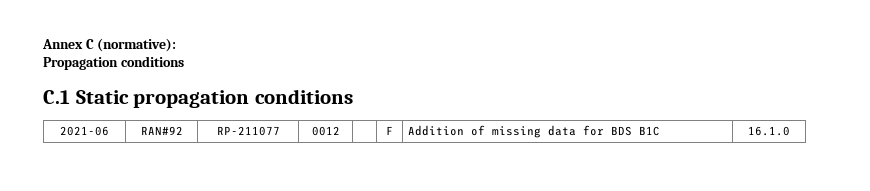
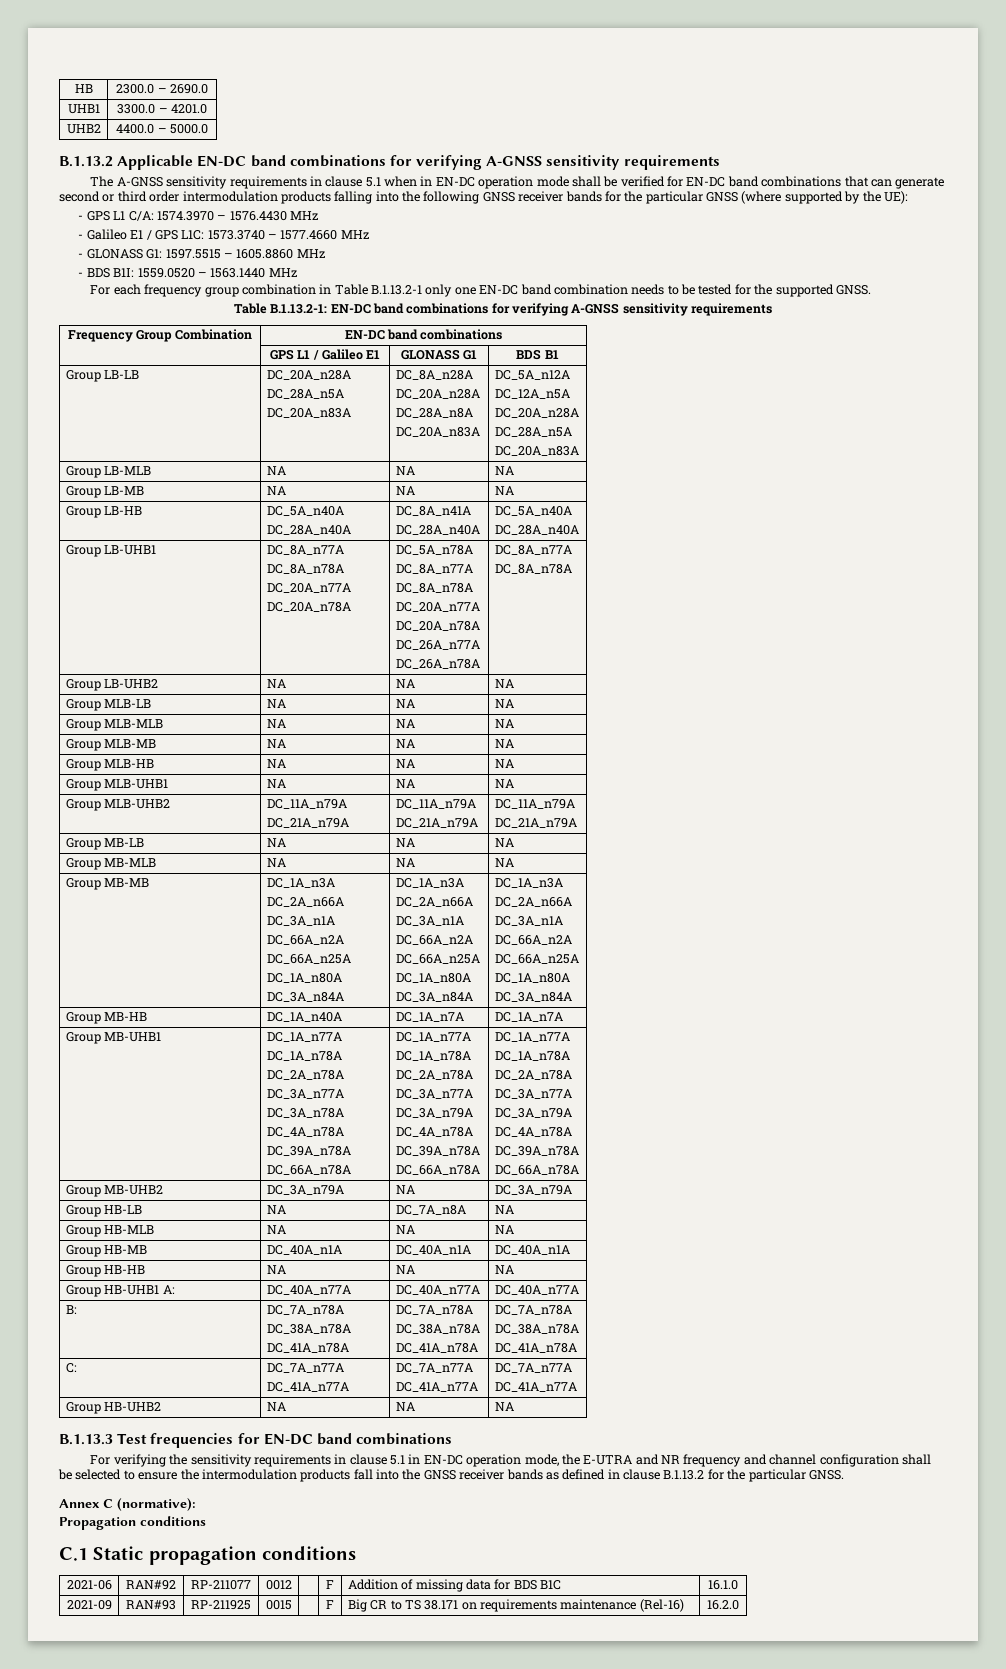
(42, 44) none -> [74,84,93,93] [116,84,208,94] [67,104,100,114] [117,104,207,114] [66,124,101,134] [116,124,208,134] [59,155,720,170] [90,176,945,189] [59,191,908,204] [78,211,319,221] [78,229,369,240] [78,249,325,259] [78,268,297,278] [90,284,871,297] [233,303,773,316] [67,329,253,342] [344,329,503,340] [269,349,381,360] [400,349,478,360] [516,349,559,360] [65,370,140,382] [266,370,351,380] [266,389,344,399] [266,408,351,418] [395,370,473,380] [395,389,480,399] [395,408,473,418] [395,427,480,437] [494,370,570,380] [494,389,570,399] [494,408,579,418] [494,427,572,437] [494,446,579,456] [65,466,152,478] [266,466,286,475] [395,466,415,475] [494,466,514,475] [65,486,145,498] [266,486,286,495] [395,486,415,495] [494,486,514,495] [65,506,143,518] [266,506,344,516] [266,525,351,535] [395,506,471,516] [395,525,480,535] [494,506,572,516] [494,525,579,535] [65,545,157,557] [266,545,344,555] [266,564,344,574] [266,583,351,593] [266,602,351,612] [395,545,473,555] [395,564,473,574] [395,583,473,593] [395,602,480,612] [395,621,480,631] [395,640,480,650] [395,659,480,669] [494,545,572,555] [494,564,572,574] [65,679,159,691] [266,679,286,688] [395,679,415,688] [494,679,514,688] [65,699,152,711] [266,699,286,708] [395,699,415,708] [494,699,514,708] [65,719,164,731] [266,719,286,728] [395,719,415,728] [494,719,514,728] [65,739,157,751] [266,739,286,748] [395,739,415,748] [494,739,514,748] [65,759,155,771] [266,759,286,768] [395,759,415,768] [494,759,514,768] [65,779,169,791] [266,779,286,788] [395,779,415,788] [494,779,514,788] [65,799,171,811] [266,799,347,809] [266,818,349,828] [395,799,476,809] [395,818,478,828] [494,799,575,809] [494,818,577,828] [65,838,145,850] [266,838,286,847] [395,838,415,847] [494,838,514,847] [65,858,157,870] [266,858,286,867] [395,858,415,867] [494,858,514,867] [65,878,150,890] [266,878,335,888] [266,897,344,907] [266,916,335,926] [266,935,344,945] [266,954,351,964] [266,973,342,983] [266,992,344,1002] [395,878,464,888] [395,897,473,907] [395,916,464,926] [395,935,473,945] [395,954,480,964] [395,973,471,983] [395,992,473,1002] [494,878,563,888] [494,897,572,907] [494,916,563,926] [494,935,572,945] [494,954,579,964] [494,973,570,983] [494,992,572,1002] [65,1012,148,1024] [266,1012,342,1022] [395,1012,464,1022] [494,1012,563,1022] [65,1032,162,1044] [266,1032,342,1042] [266,1051,342,1061] [266,1070,344,1080] [266,1089,344,1099] [266,1108,344,1118] [266,1127,344,1137] [266,1146,351,1156] [266,1165,351,1175] [395,1032,471,1042] [395,1051,471,1061] [395,1070,473,1080] [395,1089,473,1099] [395,1108,473,1118] [395,1127,473,1137] [395,1146,480,1156] [395,1165,480,1175] [494,1032,570,1042] [494,1051,570,1061] [494,1070,572,1080] [494,1089,572,1099] [494,1108,572,1118] [494,1127,572,1137] [494,1146,579,1156] [494,1165,579,1175] [65,1185,164,1197] [266,1185,344,1195] [395,1185,415,1194] [494,1185,572,1195] [65,1205,143,1217] [266,1205,286,1214] [395,1205,466,1215] [494,1205,514,1214] [65,1225,155,1237] [266,1225,286,1234] [395,1225,415,1234] [494,1225,514,1234] [65,1245,148,1257] [266,1245,342,1255] [395,1245,471,1255] [494,1245,570,1255] [65,1265,146,1277] [266,1265,286,1274] [395,1265,415,1274] [494,1265,514,1274] [65,1285,175,1297] [266,1285,351,1295] [395,1285,480,1295] [494,1285,579,1295] [65,1305,77,1314] [266,1305,344,1315] [266,1324,351,1334] [266,1343,349,1353] [395,1305,473,1315] [395,1324,480,1334] [395,1343,478,1353] [494,1305,572,1315] [494,1324,579,1334] [494,1343,577,1353] [65,1363,77,1373] [266,1363,344,1373] [266,1382,349,1392] [395,1363,473,1373] [395,1382,478,1392] [494,1363,572,1373] [494,1382,577,1392] [65,1402,162,1414] [266,1402,286,1411] [395,1402,415,1411] [494,1402,514,1411] [59,1433,453,1448] [90,1454,931,1467] [58,1469,844,1482] HB | 2300.0 – 2690.0 // UHB1 | 3300.0 – 4201.0 // UHB2 | 4400.0 – 5000.0 // B.1.13.2 Applicable EN-DC band combinations for verifying A-GNSS sensitivity requirements // The A-GNSS sensitivity requirements in clause 5.1 when in EN-DC operation mode shall be verified for EN-DC band combinations that can generate second or third order intermodulation products falling into the following GNSS receiver bands for the particular GNSS (where supported by the UE): // - GPS L1 C/A: 1574.3970 – 1576.4430 MHz // - Galileo E1 / GPS L1C: 1573.3740 – 1577.4660 MHz // - GLONASS G1: 1597.5515 – 1605.8860 MHz // - BDS B1I: 1559.0520 – 1563.1440 MHz // For each frequency group combination in Table B.1.13.2-1 only one EN-DC band combination needs to be tested for the supported GNSS. // Table B.1.13.2-1: EN-DC band combinations for verifying A-GNSS sensitivity requirements // Frequency Group Combination | EN-DC band combinations // | GPS L1 / Galileo E1 | GLONASS G1 | BDS B1 // Group LB-LB | DC_20A_n28A // DC_28A_n5A // DC_20A_n83A | DC_8A_n28A // DC_20A_n28A // DC_28A_n8A // DC_20A_n83A | DC_5A_n12A // DC_12A_n5A // DC_20A_n28A // DC_28A_n5A // DC_20A_n83A // Group LB-MLB | NA | NA | NA // Group LB-MB | NA | NA | NA // Group LB-HB | DC_5A_n40A // DC_28A_n40A | DC_8A_n41A // DC_28A_n40A | DC_5A_n40A // DC_28A_n40A // Group LB-UHB1 | DC_8A_n77A // DC_8A_n78A // DC_20A_n77A // DC_20A_n78A | DC_5A_n78A // DC_8A_n77A // DC_8A_n78A // DC_20A_n77A // DC_20A_n78A // DC_26A_n77A // DC_26A_n78A | DC_8A_n77A // DC_8A_n78A // Group LB-UHB2 | NA | NA | NA // Group MLB-LB | NA | NA | NA // Group MLB-MLB | NA | NA | NA // Group MLB-MB | NA | NA | NA // Group MLB-HB | NA | NA | NA // Group MLB-UHB1 | NA | NA | NA // Group MLB-UHB2 | DC_11A_n79A // DC_21A_n79A | DC_11A_n79A // DC_21A_n79A | DC_11A_n79A // DC_21A_n79A // Group MB-LB | NA | NA | NA // Group MB-MLB | NA | NA | NA // Group MB-MB | DC_1A_n3A // DC_2A_n66A // DC_3A_n1A // DC_66A_n2A // DC_66A_n25A // DC_1A_n80A // DC_3A_n84A | DC_1A_n3A // DC_2A_n66A // DC_3A_n1A // DC_66A_n2A // DC_66A_n25A // DC_1A_n80A // DC_3A_n84A | DC_1A_n3A // DC_2A_n66A // DC_3A_n1A // DC_66A_n2A // DC_66A_n25A // DC_1A_n80A // DC_3A_n84A // Group MB-HB | DC_1A_n40A | DC_1A_n7A | DC_1A_n7A // Group MB-UHB1 | DC_1A_n77A // DC_1A_n78A // DC_2A_n78A // DC_3A_n77A // DC_3A_n78A // DC_4A_n78A // DC_39A_n78A // DC_66A_n78A | DC_1A_n77A // DC_1A_n78A // DC_2A_n78A // DC_3A_n77A // DC_3A_n79A // DC_4A_n78A // DC_39A_n78A // DC_66A_n78A | DC_1A_n77A // DC_1A_n78A // DC_2A_n78A // DC_3A_n77A // DC_3A_n79A // DC_4A_n78A // DC_39A_n78A // DC_66A_n78A // Group MB-UHB2 | DC_3A_n79A | NA | DC_3A_n79A // Group HB-LB | NA | DC_7A_n8A | NA // Group HB-MLB | NA | NA | NA // Group HB-MB | DC_40A_n1A | DC_40A_n1A | DC_40A_n1A // Group HB-HB | NA | NA | NA // Group HB-UHB1 A: | DC_40A_n77A | DC_40A_n77A | DC_40A_n77A // B: | DC_7A_n78A // DC_38A_n78A // DC_41A_n78A | DC_7A_n78A // DC_38A_n78A // DC_41A_n78A | DC_7A_n78A // DC_38A_n78A // DC_41A_n78A // C: | DC_7A_n77A // DC_41A_n77A | DC_7A_n77A // DC_41A_n77A | DC_7A_n77A // DC_41A_n77A // Group HB-UHB2 | NA | NA | NA // B.1.13.3 Test frequencies for EN-DC band combinations // For verifying the sensitivity requirements in clause 5.1 in EN-DC operation mode, the E-UTRA and NR frequency and channel configuration shall be selected to ensure the intermodulation products fall into the GNSS receiver bands as defined in clause B.1.13.2 for the particular GNSS. //
(790, 131) none -> [66,1600,112,1610] [126,1600,176,1610] [191,1600,251,1610] [265,1600,292,1610] [326,1600,334,1609] [347,1599,684,1612] [707,1600,739,1610] // 2021-09 | RAN#93 | RP-211925 | 0015 | | F | Big CR to TS 38.171 on requirements maintenance (Rel-16) | 16.2.0

